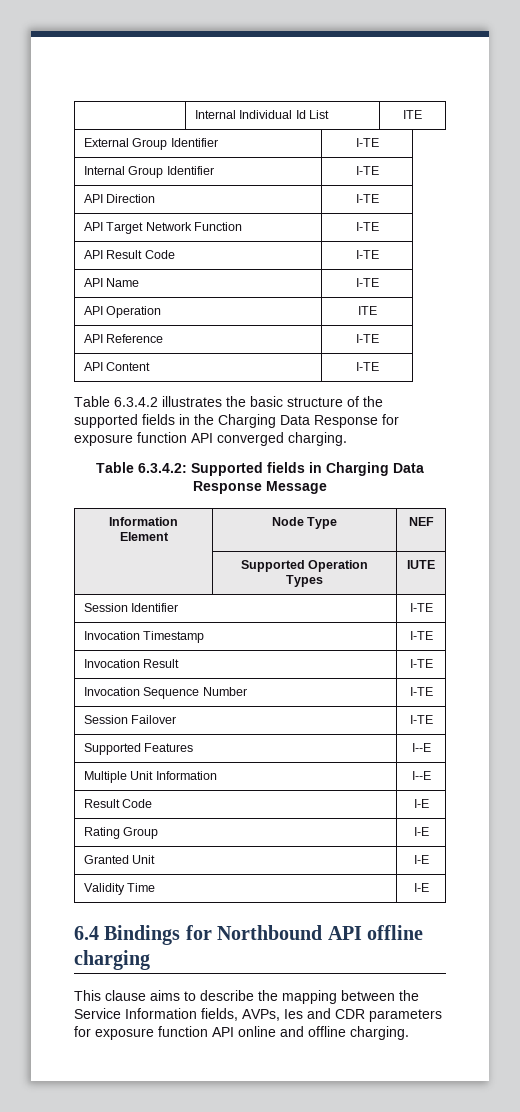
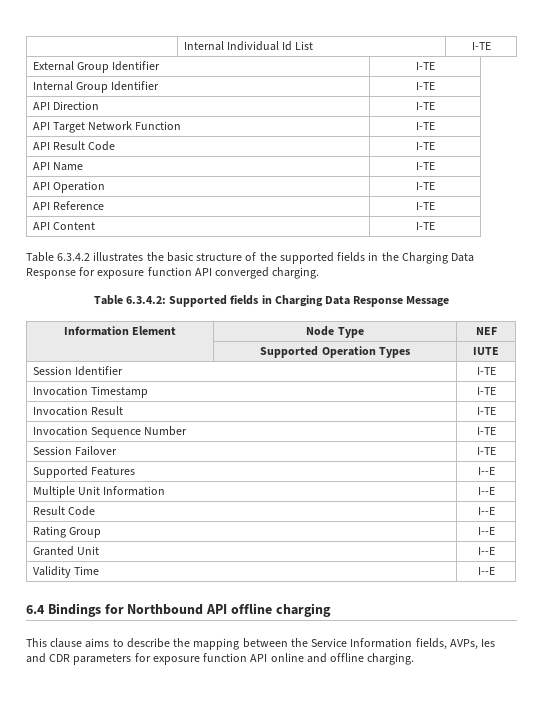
[403,110,422,119] ITE -> [471,42,491,50] I-TE
[357,306,377,315] ITE -> [415,182,435,190] I-TE
[413,799,429,808] I-E -> [477,507,495,515] I--E
[413,827,429,836] I-E -> [477,527,495,535] I--E
[413,855,429,864] I-E -> [477,547,495,555] I--E
[413,883,429,892] I-E -> [477,567,495,575] I--E

